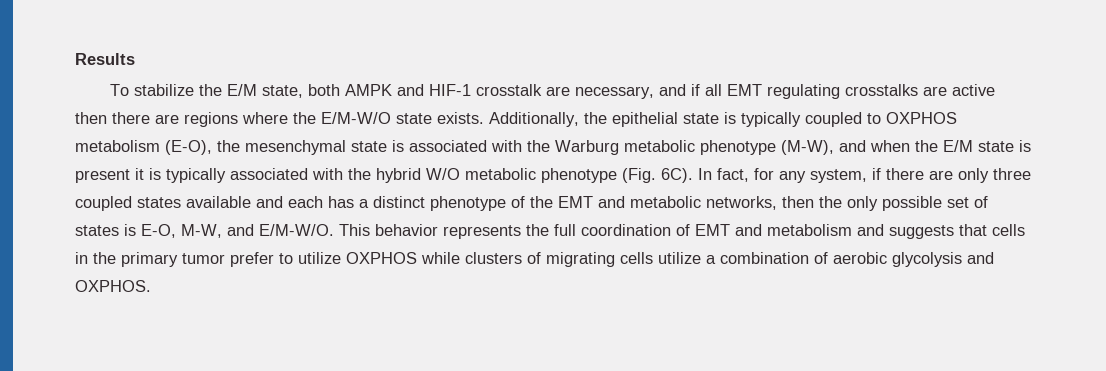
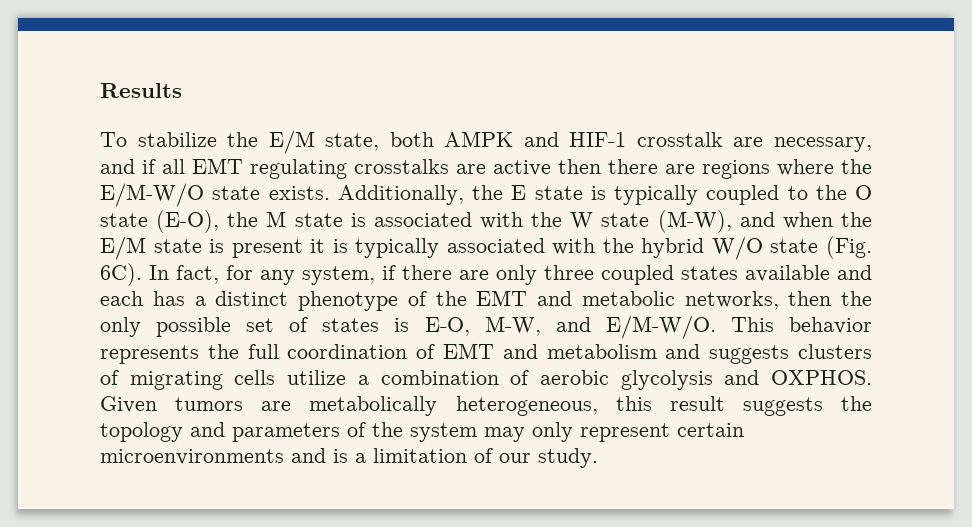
[612,112,678,127] epithelial -> [511,185,527,200] E
[886,112,957,124] [75,140,160,152] OXPHOS metabolism -> [815,185,872,200] [100,213,148,227] the O state
[245,140,346,155] mesenchymal -> [266,211,287,227] M
[555,140,776,155] Warburg metabolic phenotype -> [570,212,650,229] W state
[465,168,617,183] metabolic phenotype -> [770,239,819,253] state
[959,224,1025,236] [75,252,460,267] that cells in the primary tumor prefer to utilize OXPHOS while -> (790, 354) none
(151, 286) none -> [100,396,872,416] [100,422,744,442] [100,448,598,468] Given tumors are metabolically heterogeneous, this result suggests the topology and parameters of the system may only represent certain microenvironments and is a limitation of our study.

